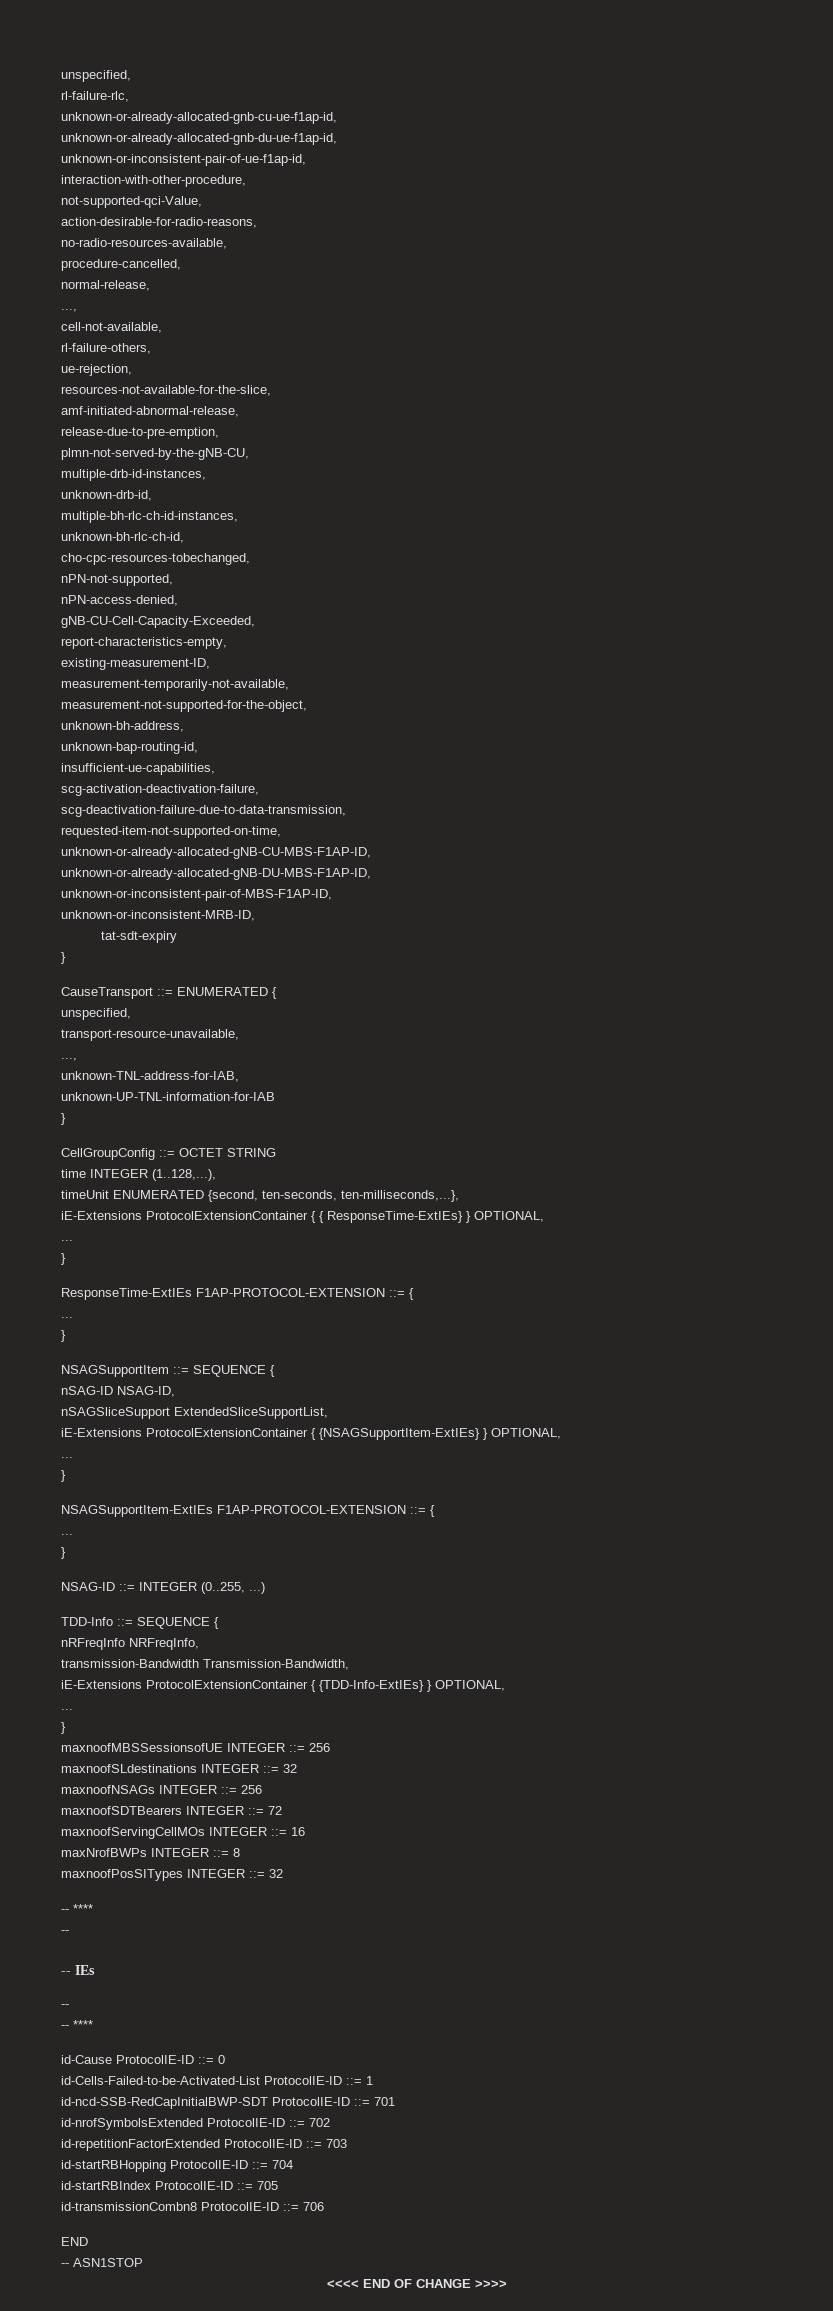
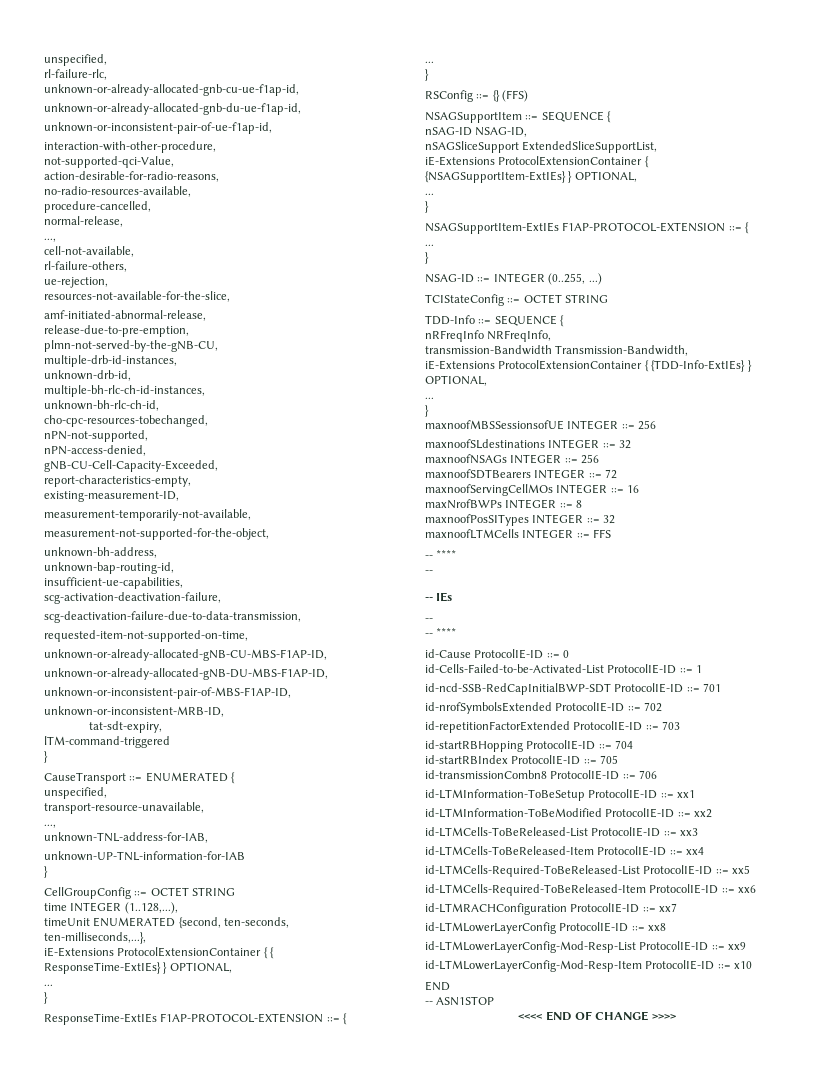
[100,931,177,943] tat-sdt-expiry -> [88,721,162,733] [44,736,170,748] tat-sdt-expiry, // lTM-command-triggered
(66, 1336) none -> [425,90,529,102] // RSConfig ::= {} (FFS)
(265, 1588) none -> [425,294,609,306] // TCIStateConfig ::= OCTET STRING
(283, 1873) none -> [425,529,612,539] // maxnoofLTMCells INTEGER ::= FFS
(324, 2206) none -> [425,789,696,801] [425,808,713,818] [425,827,699,837] [425,846,705,856] [425,865,751,877] [425,884,757,896] [425,903,678,915] [425,922,667,934] [425,941,747,953] [425,960,753,972] // id-LTMInformation-ToBeSetup ProtocolIE-ID ::= xx1 // id-LTMInformation-ToBeModified ProtocolIE-ID ::= xx2 // id-LTMCells-ToBeReleased-List ProtocolIE-ID ::= xx3 // id-LTMCells-ToBeReleased-Item ProtocolIE-ID ::= xx4 // id-LTMCells-Required-ToBeReleased-List ProtocolIE-ID ::= xx5 // id-LTMCells-Required-ToBeReleased-Item ProtocolIE-ID ::= xx6 // id-LTMRACHConfiguration ProtocolIE-ID ::= xx7 // id-LTMLowerLayerConfig ProtocolIE-ID ::= xx8 // id-LTMLowerLayerConfig-Mod-Resp-List ProtocolIE-ID ::= xx9 // id-LTMLowerLayerConfig-Mod-Resp-Item ProtocolIE-ID ::= x10

